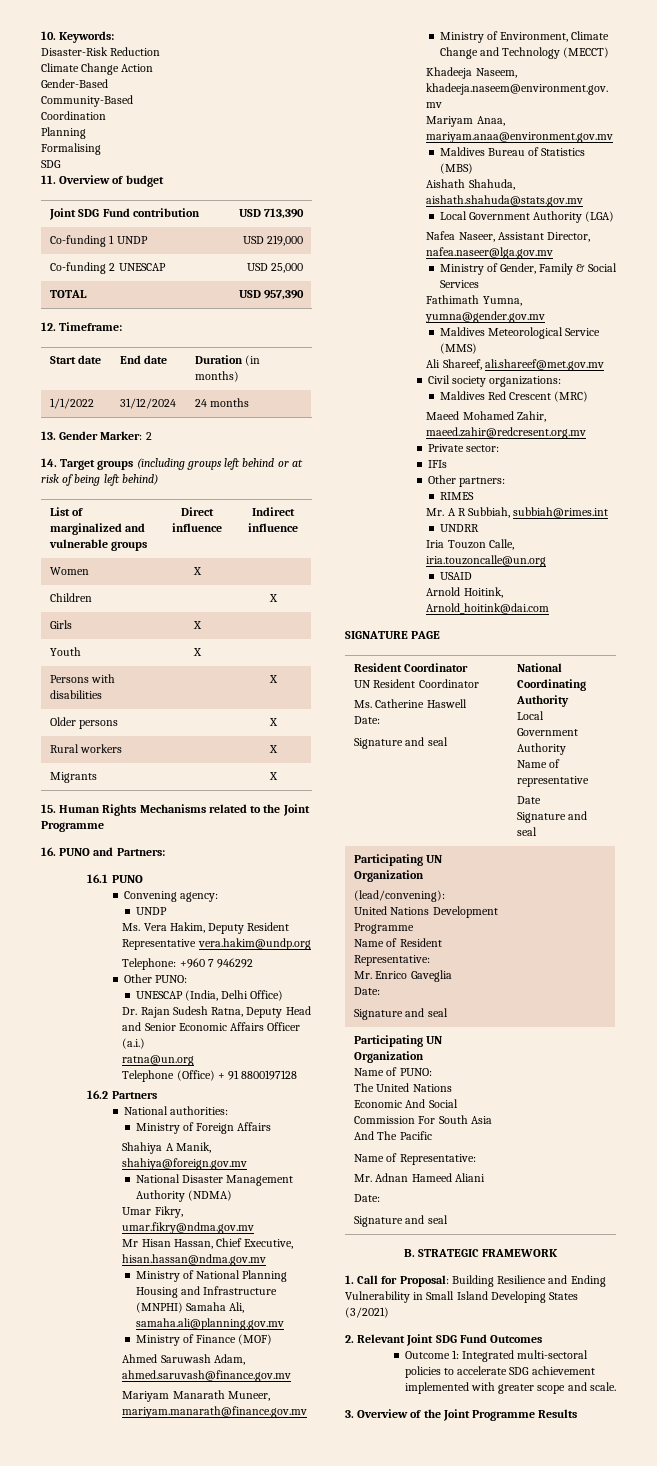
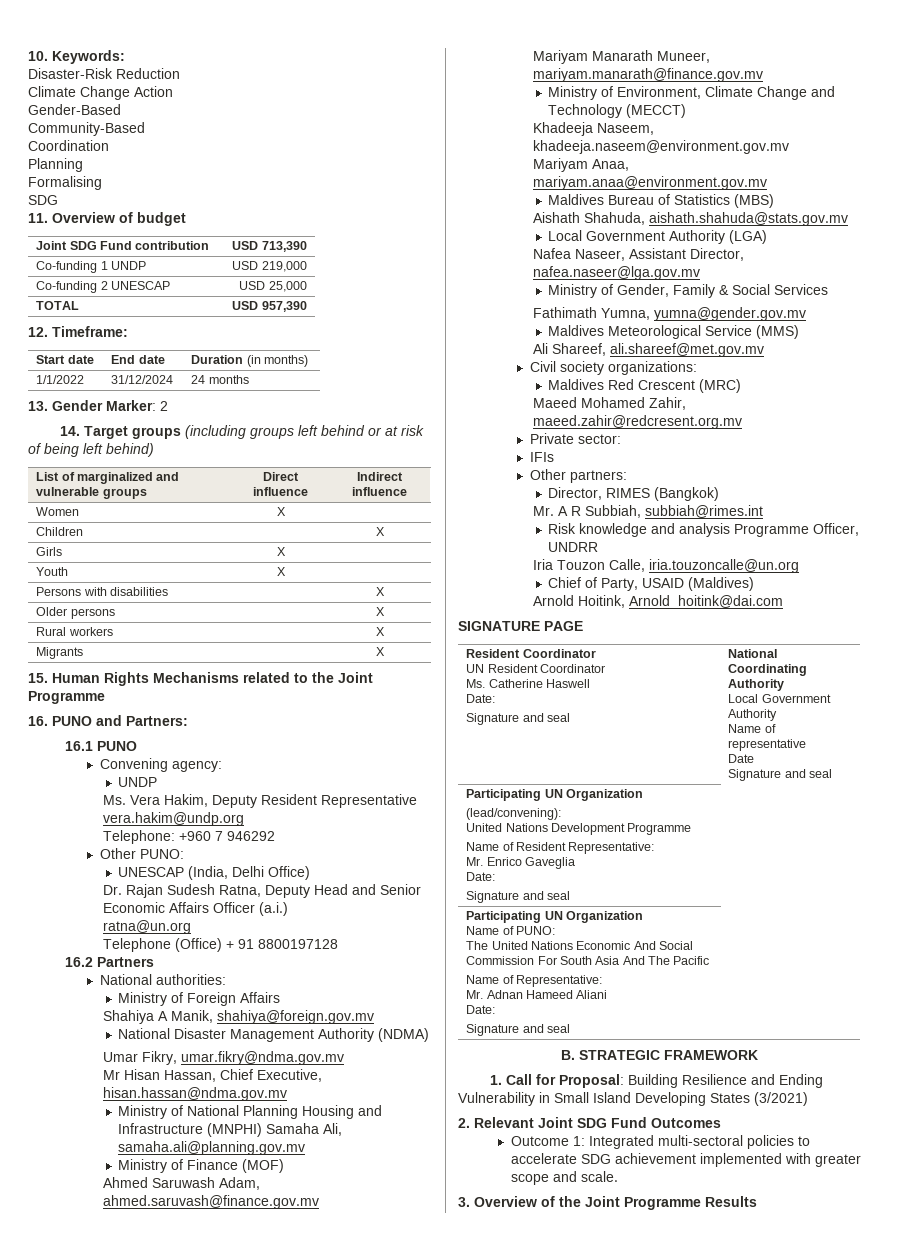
(506, 482) none -> [548,487,603,500] Director,
(474, 496) none -> [654,487,720,501] (Bangkok)
(609, 512) none -> [548,523,860,537] Risk knowledge and analysis Programme Officer,
(547, 561) none -> [548,577,639,591] Chief of Party,
(472, 576) none -> [688,577,755,591] (Maldives)

